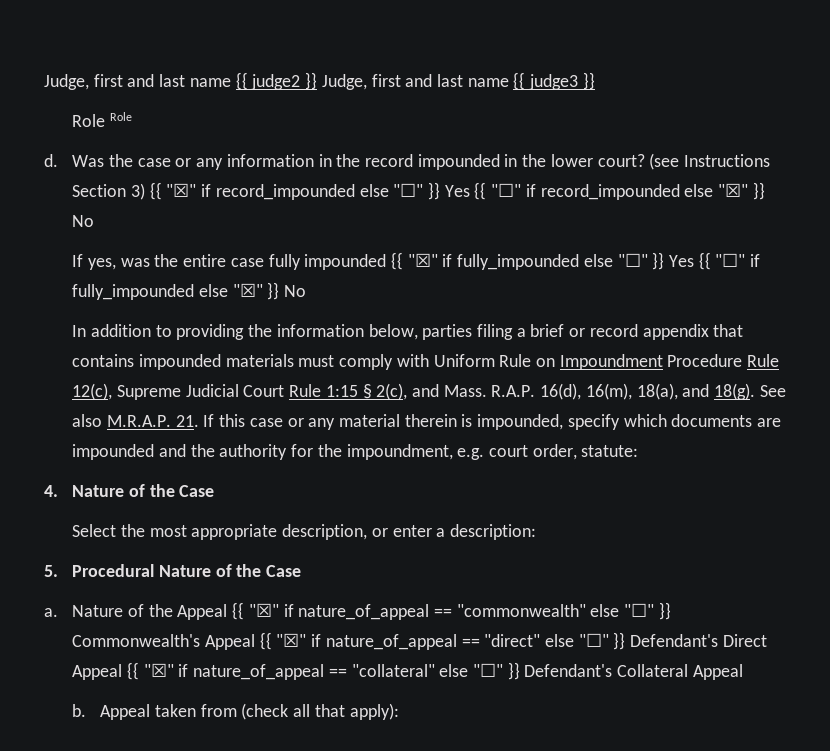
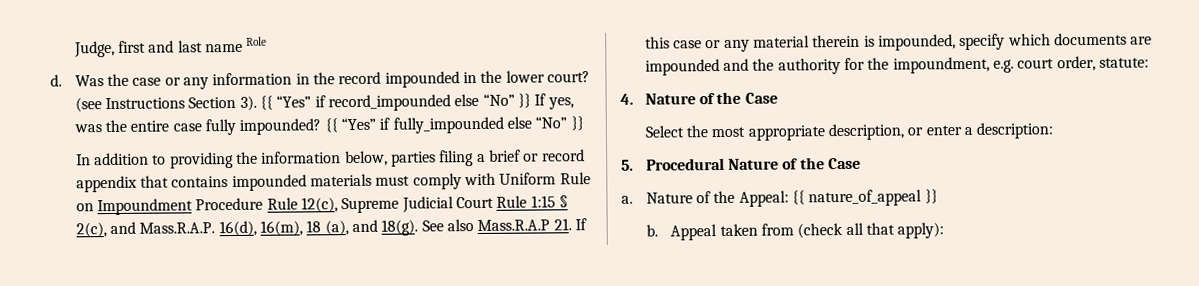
[44,72,595,90] [72,114,106,127] Judge, first and last name {{ judge2 }} Judge, first and last name {{ judge3 }} // Role -> [73,40,243,58] Judge, first and last name
[130,182,765,200] [72,215,95,227] 3) {{ "☒" if record_impounded else "☐" }} Yes {{ "☐" if record_impounded else "☒" }} No // -> [239,93,531,112] 3). {{ “Yes” if record_impounded else “No” }}
[304,252,761,270] [72,282,307,300] impounded {{ "☒" if fully_impounded else "☐" }} Yes {{ "☐" if fully_impounded else "☒" }} No -> [239,116,584,135] impounded? {{ “Yes” if fully_impounded else “No” }}
[443,383,678,400] Mass. R.A.P. 16(d), 16(m), 18(a), -> [139,220,349,237] Mass.R.A.P. 16(d), 16(m), 18 (a),
[106,415,171,427] M.R.A.P. -> [477,219,551,232] Mass.R.A.P
[177,602,671,620] [72,632,767,650] [72,662,743,680] Appeal {{ "☒" if nature_of_appeal == "commonwealth" else "☐" }} Commonwealth's Appeal {{ "☒" if nature_of_appeal == "direct" else "☐" }} Defendant's Direct Appeal {{ "☒" if nature_of_appeal == "collateral" else "☐" }} Defendant's Collateral Appeal -> [738,189,938,207] Appeal: {{ nature_of_appeal }}

